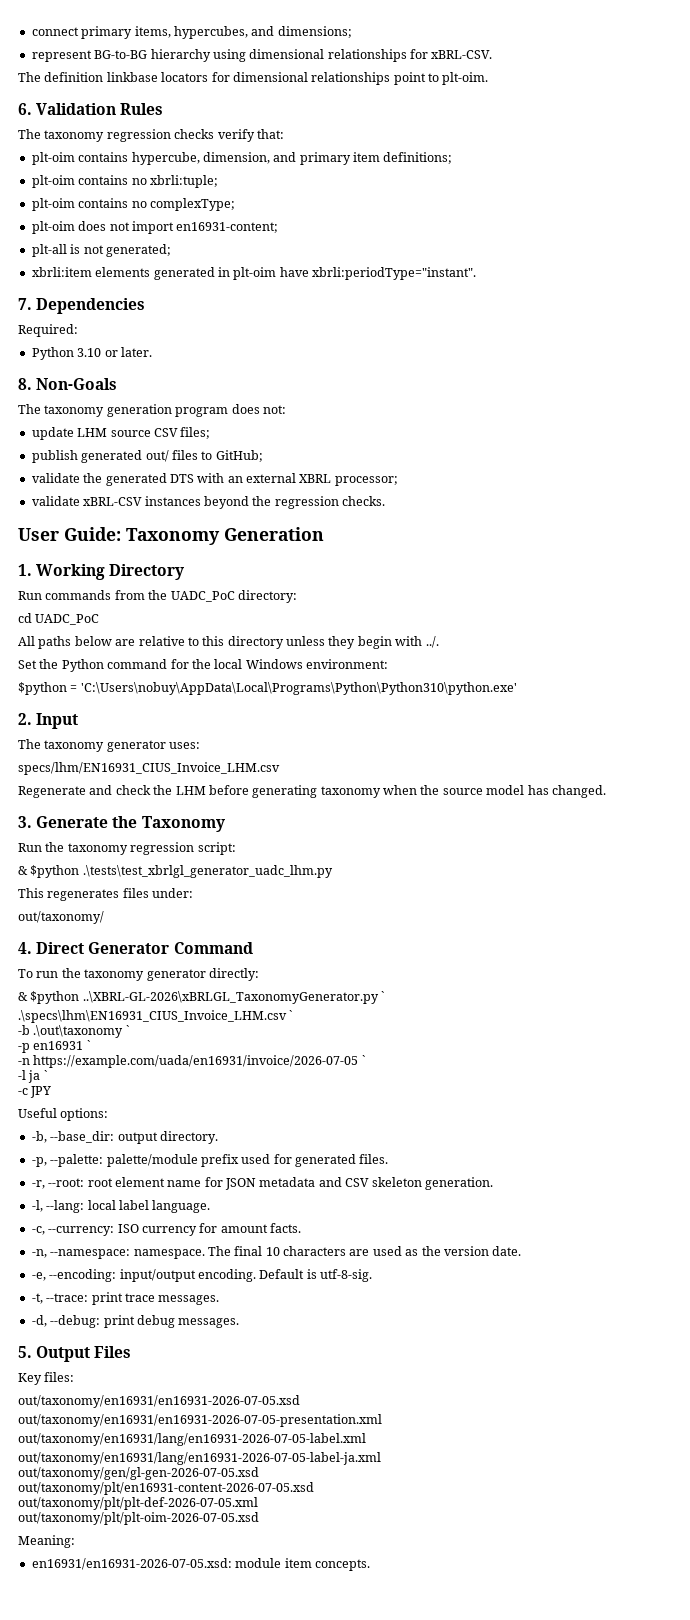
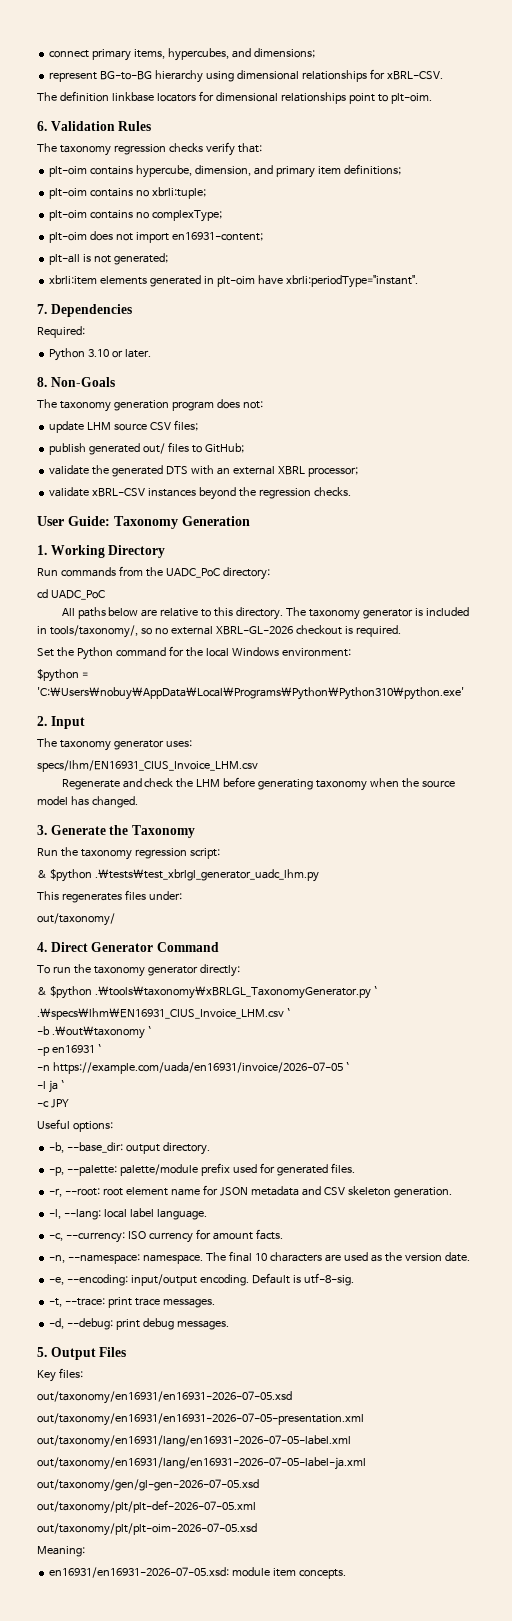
[227,636,439,649] directory unless they begin with ../. -> [236,607,470,620] [37,625,401,638] directory. The taxonomy generator is included in tools/taxonomy/, so no external XBRL-GL-2026 checkout is required.
[82,991,379,1004] ..\XBRL-GL-2026\xBRLGL_TaxonomyGenerator.py -> [94,986,371,999] .\tools\taxonomy\xBRLGL_TaxonomyGenerator.py
[18,1482,314,1495] // out/taxonomy/plt/en16931-content-2026-07-05.xsd -> (259, 1485) none

